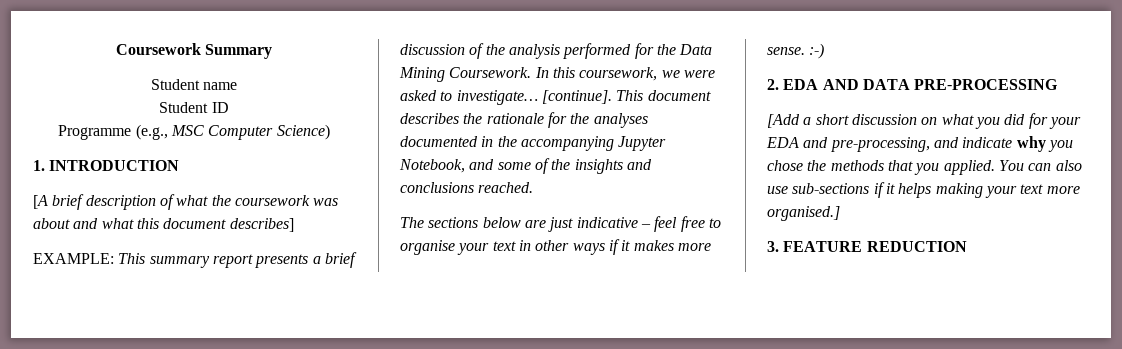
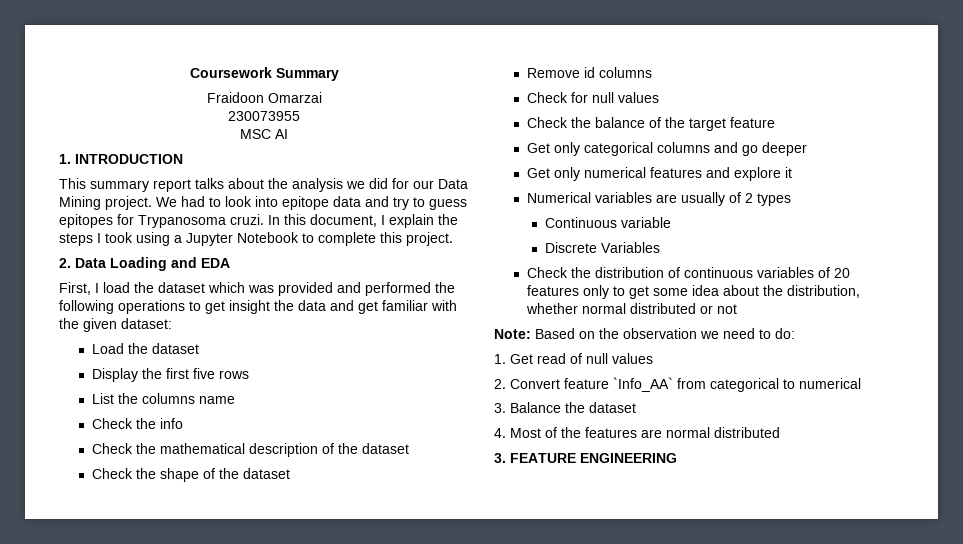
[150,79,238,90] [159,102,229,113] [58,124,330,140] [33,160,180,171] [33,194,339,210] [33,218,294,232] [33,252,357,268] [400,43,713,59] [399,67,715,82] [400,90,711,105] [400,112,648,128] [400,136,667,151] [399,158,652,174] [400,182,534,193] [400,216,721,232] [400,239,711,255] [767,43,825,59] [767,79,1059,90] [767,113,1081,129] [766,136,1073,152] [767,160,1082,175] [767,182,1080,198] [767,206,840,221] Student name // Student ID // Programme (e.g., MSC Computer Science) // 1. INTRODUCTION // [A brief description of what the coursework was about and what this document describes] // EXAMPLE: This summary report presents a brief discussion of the analysis performed for the Data Mining Coursework. In this coursework, we were asked to investigate… [continue]. This document describes the rationale for the analyses documented in the accompanying Jupyter Notebook, and some of the insights and conclusions reached. // The sections below are just indicative – feel free to organise your text in other ways if it makes more sense. :-) // 2. EDA AND DATA PRE-PROCESSING // [Add a short discussion on what you did for your EDA and pre-processing, and indicate why you chose the methods that you applied. You can also use sub-sections if it helps making your text more organised.] -> [206,92,322,103] [228,111,300,121] [240,129,288,139] [59,154,183,164] [59,178,468,192] [59,196,467,210] [59,214,458,228] [59,232,453,246] [59,257,230,271] [59,282,455,296] [59,300,457,314] [59,318,172,332] [91,343,199,354] [91,368,249,382] [91,393,235,404] [91,418,183,429] [91,443,409,457] [91,468,290,482] [526,67,652,78] [526,92,659,103] [526,117,775,131] [526,142,807,156] [526,167,792,181] [526,192,791,206] [544,217,671,228] [544,242,660,253] [526,267,850,278] [526,285,860,299] [525,303,737,314] [494,328,795,339] [494,353,653,364] [494,377,861,392] [494,402,636,413] [494,427,780,438] Fraidoon Omarzai // 230073955 // MSC AI // 1. INTRODUCTION // This summary report talks about the analysis we did for our Data Mining project. We had to look into epitope data and try to guess epitopes for Trypanosoma cruzi. In this document, I explain the steps I took using a Jupyter Notebook to complete this project. // 2. Data Loading and EDA // First, I load the dataset which was provided and performed the following operations to get insight the data and get familiar with the given dataset: // Load the dataset // Display the first five rows // List the columns name // Check the info // Check the mathematical description of the dataset // Check the shape of the dataset // Remove id columns // Check for null values // Check the balance of the target feature // Get only categorical columns and go deeper // Get only numerical features and explore it // Numerical variables are usually of 2 types // Continuous variable // Discrete Variables // Check the distribution of continuous variables of 20 features only to get some idea about the distribution, whether normal distributed or not // Note: Based on the observation we need to do: // 1. Get read of null values // 2. Convert feature `Info_AA` from categorical to numerical // 3. Balance the dataset // 4. Most of the features are normal distributed
[866,241,967,252] REDUCTION -> [580,453,677,463] ENGINEERING

